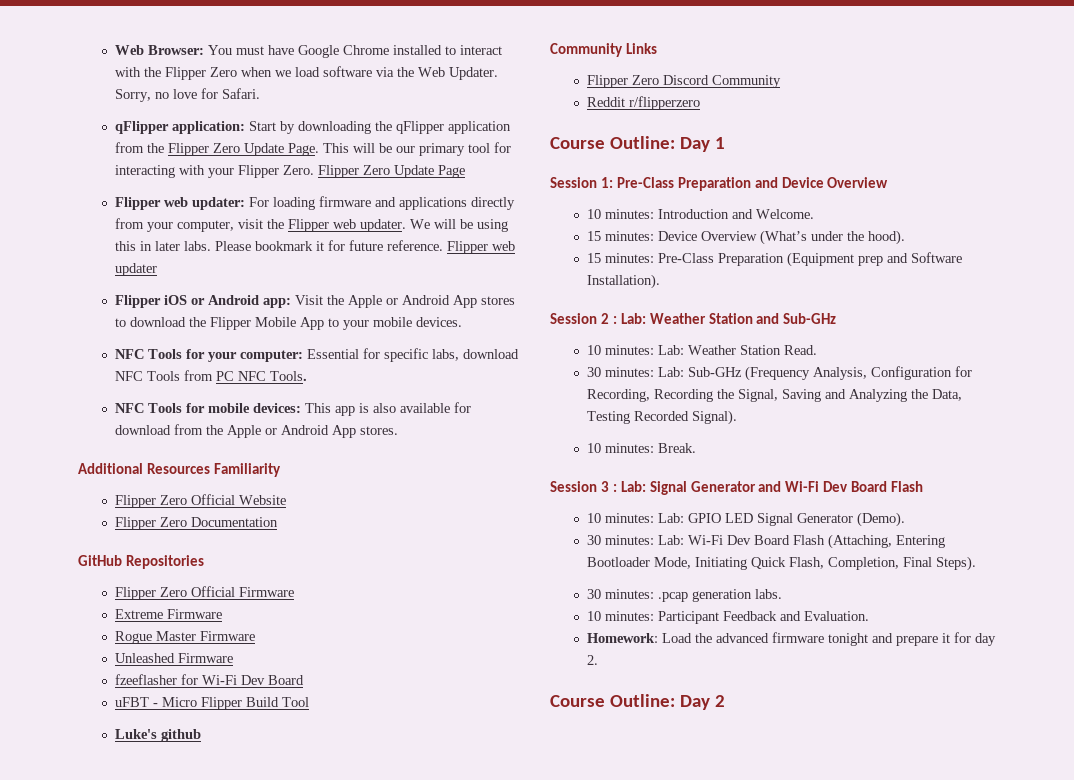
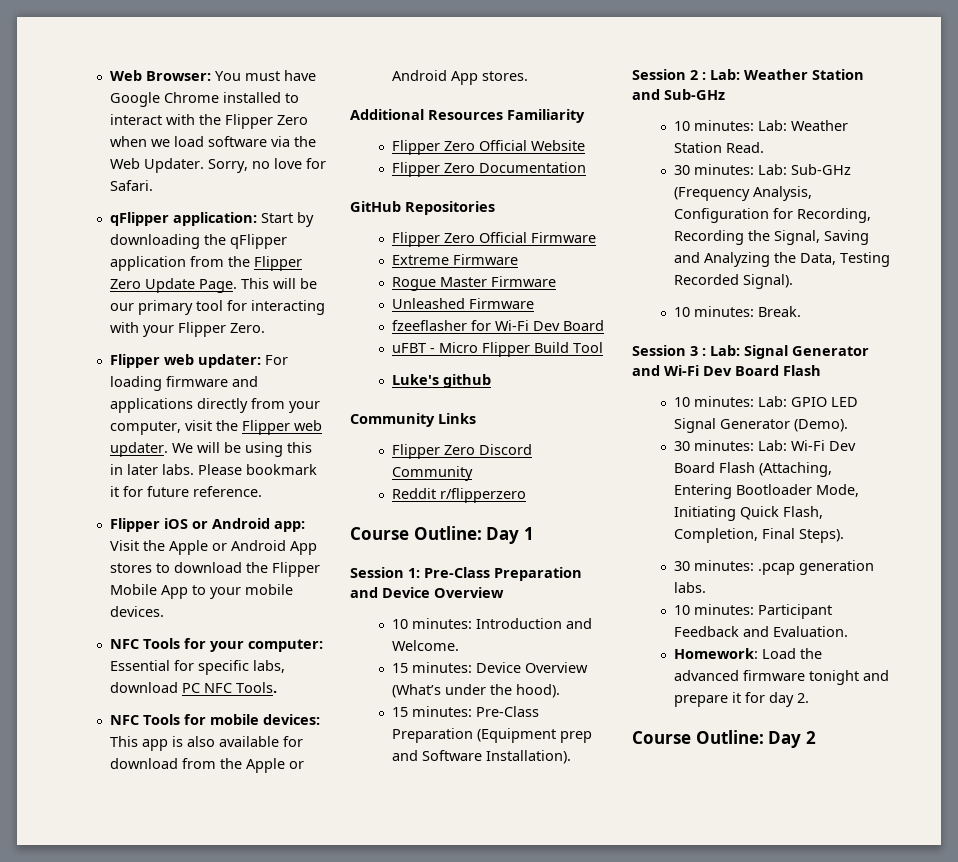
[317,165,465,178] Flipper Zero Update Page -> (265, 328) none
[446,241,515,254] [114,263,157,276] Flipper web updater -> (262, 491) none
[114,370,213,381] NFC Tools from -> (178, 687) none

